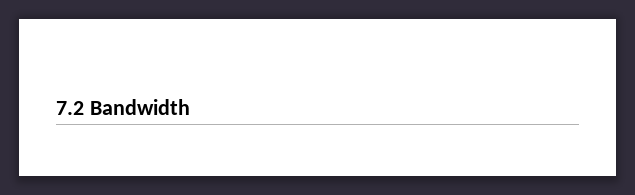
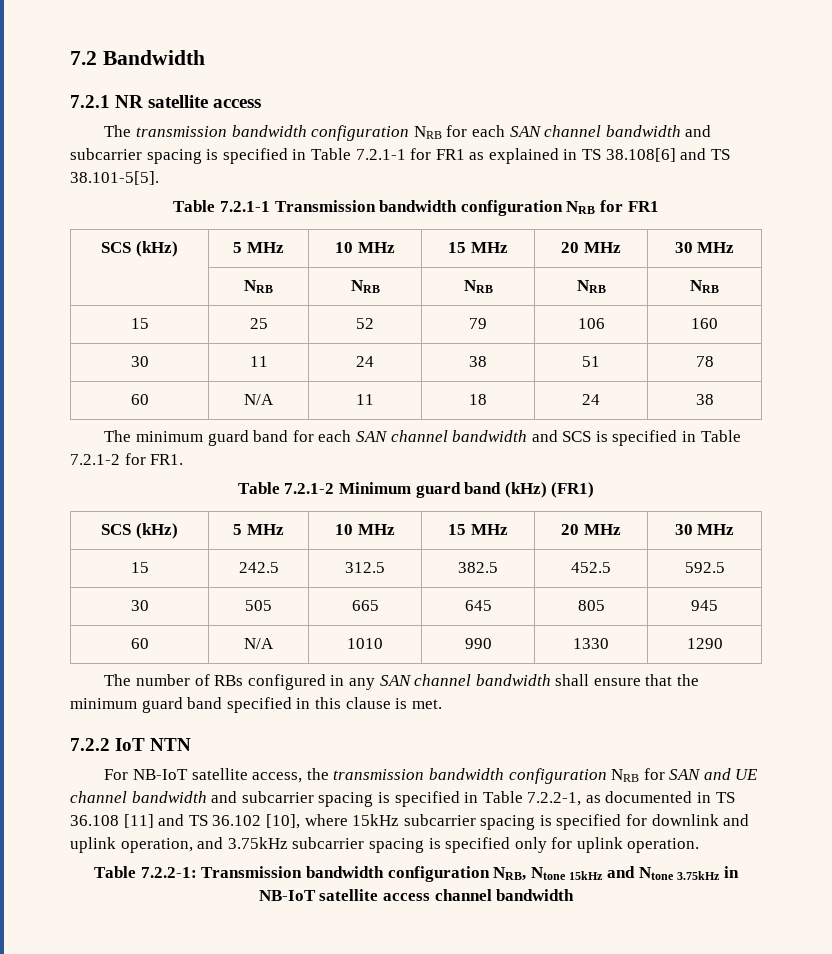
(190, 107) none -> [70,95,262,108] [104,125,712,141] [70,148,730,164] [70,171,159,185] [173,200,659,216] [101,241,178,257] [233,242,284,253] [335,242,395,253] [448,242,508,253] [561,242,621,253] [674,242,735,253] [244,280,273,293] [350,280,380,293] [463,280,493,293] [576,280,606,293] [690,280,719,293] [130,318,149,329] [249,318,268,329] [356,318,374,329] [469,318,487,329] [577,318,605,329] [691,318,718,329] [130,356,149,367] [249,356,268,367] [356,356,374,367] [469,356,487,367] [582,356,600,367] [695,356,714,367] [130,394,149,405] [244,394,274,405] [356,394,374,405] [469,394,487,405] [582,394,600,405] [695,394,714,405] [104,430,741,446] [70,453,184,465] [237,482,595,498] [101,523,178,539] [233,524,284,535] [335,524,395,535] [448,524,508,535] [561,524,621,535] [674,524,735,535] [130,562,149,573] [238,562,279,573] [345,562,385,573] [458,562,498,573] [571,562,611,573] [684,562,725,573] [130,600,149,611] [245,600,272,611] [351,600,379,611] [464,600,492,611] [577,600,605,611] [691,600,718,611] [130,638,149,649] [244,638,274,649] [347,638,383,649] [464,638,492,649] [573,638,609,649] [686,638,723,649] [104,674,700,690] [70,697,442,713] [70,738,192,751] [104,768,759,784] [70,791,735,807] [70,814,750,830] [70,837,700,853] [94,866,739,882] [258,889,575,901] // 7.2.1 NR satellite access // The transmission bandwidth configuration NRB for each SAN channel bandwidth and subcarrier spacing is specified in Table 7.2.1-1 for FR1 as explained in TS 38.108[6] and TS 38.101-5[5]. // Table 7.2.1-1 Transmission bandwidth configuration NRB for FR1 // SCS (kHz) | 5 MHz | 10 MHz | 15 MHz | 20 MHz | 30 MHz // | NRB | NRB | NRB | NRB | NRB // 15 | 25 | 52 | 79 | 106 | 160 // 30 | 11 | 24 | 38 | 51 | 78 // 60 | N/A | 11 | 18 | 24 | 38 // The minimum guard band for each SAN channel bandwidth and SCS is specified in Table 7.2.1-2 for FR1. // Table 7.2.1-2 Minimum guard band (kHz) (FR1) // SCS (kHz) | 5 MHz | 10 MHz | 15 MHz | 20 MHz | 30 MHz // 15 | 242.5 | 312.5 | 382.5 | 452.5 | 592.5 // 30 | 505 | 665 | 645 | 805 | 945 // 60 | N/A | 1010 | 990 | 1330 | 1290 // The number of RBs configured in any SAN channel bandwidth shall ensure that the minimum guard band specified in this clause is met. // 7.2.2 IoT NTN // For NB-IoT satellite access, the transmission bandwidth configuration NRB for SAN and UE channel bandwidth and subcarrier spacing is specified in Table 7.2.2-1, as documented in TS 36.108 [11] and TS 36.102 [10], where 15kHz subcarrier spacing is specified for downlink and uplink operation, and 3.75kHz subcarrier spacing is specified only for uplink operation. // Table 7.2.2-1: Transmission bandwidth configuration NRB, Ntone 15kHz and Ntone 3.75kHz in NB-IoT satellite access channel bandwidth

